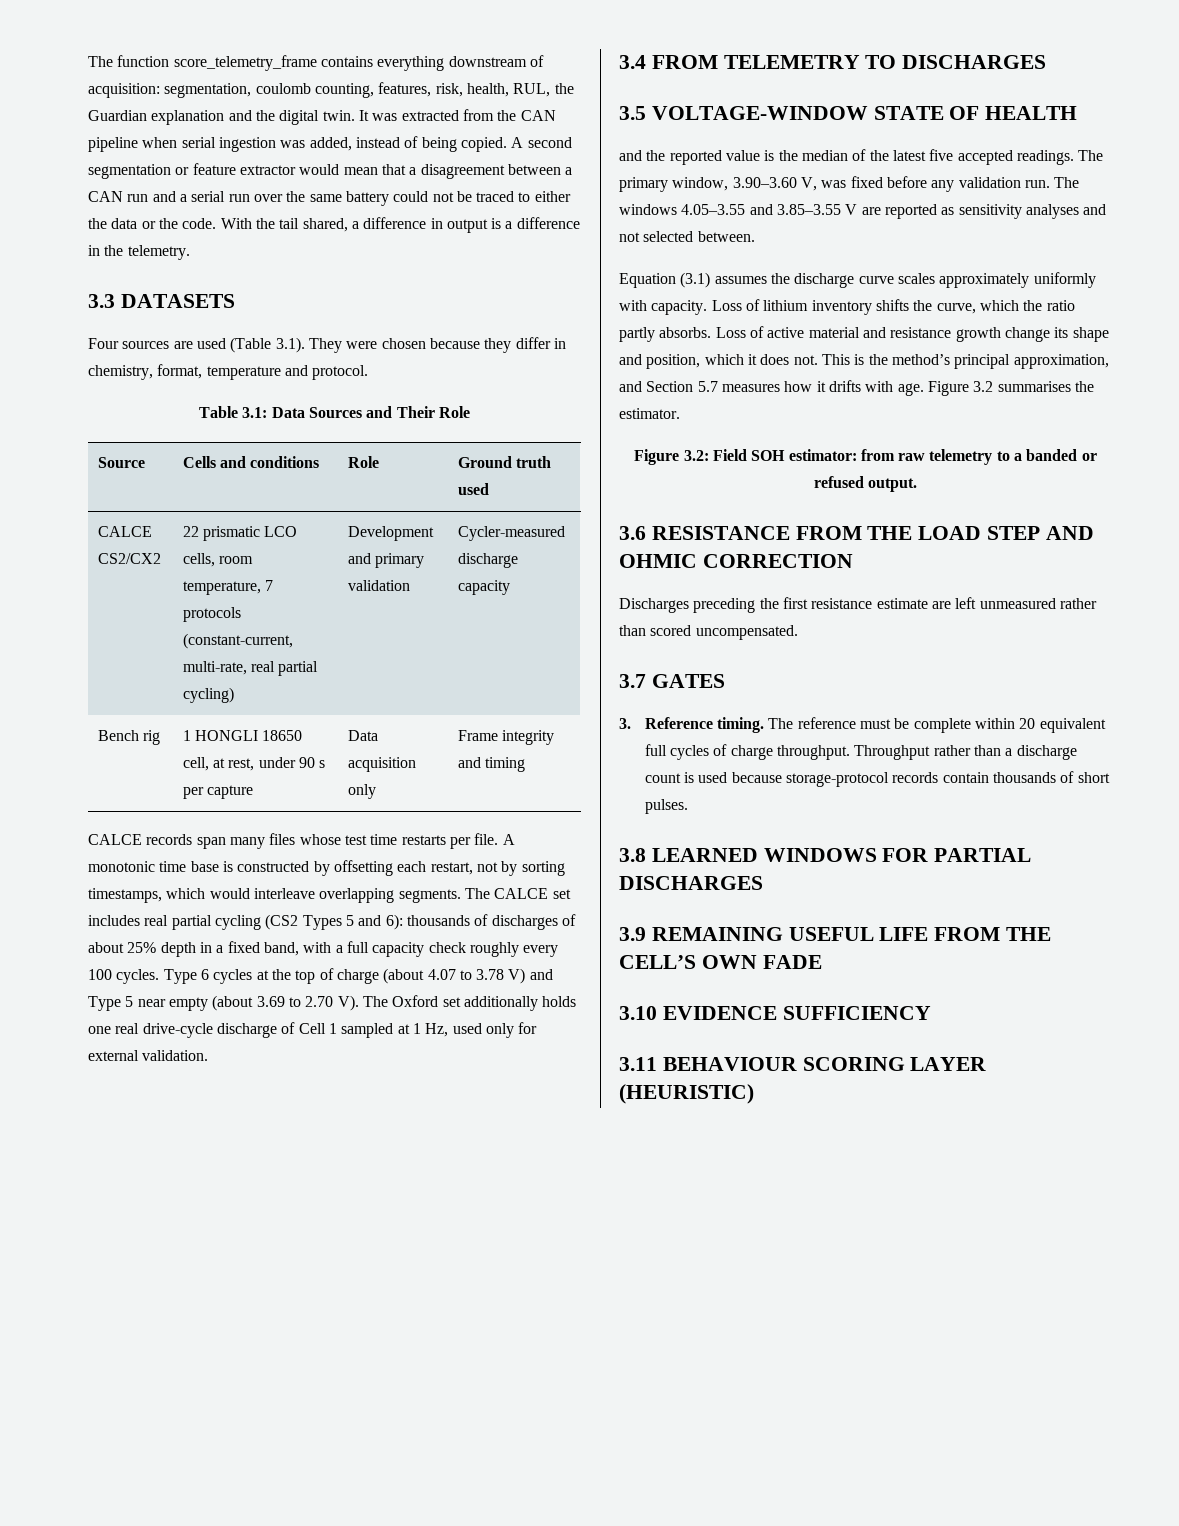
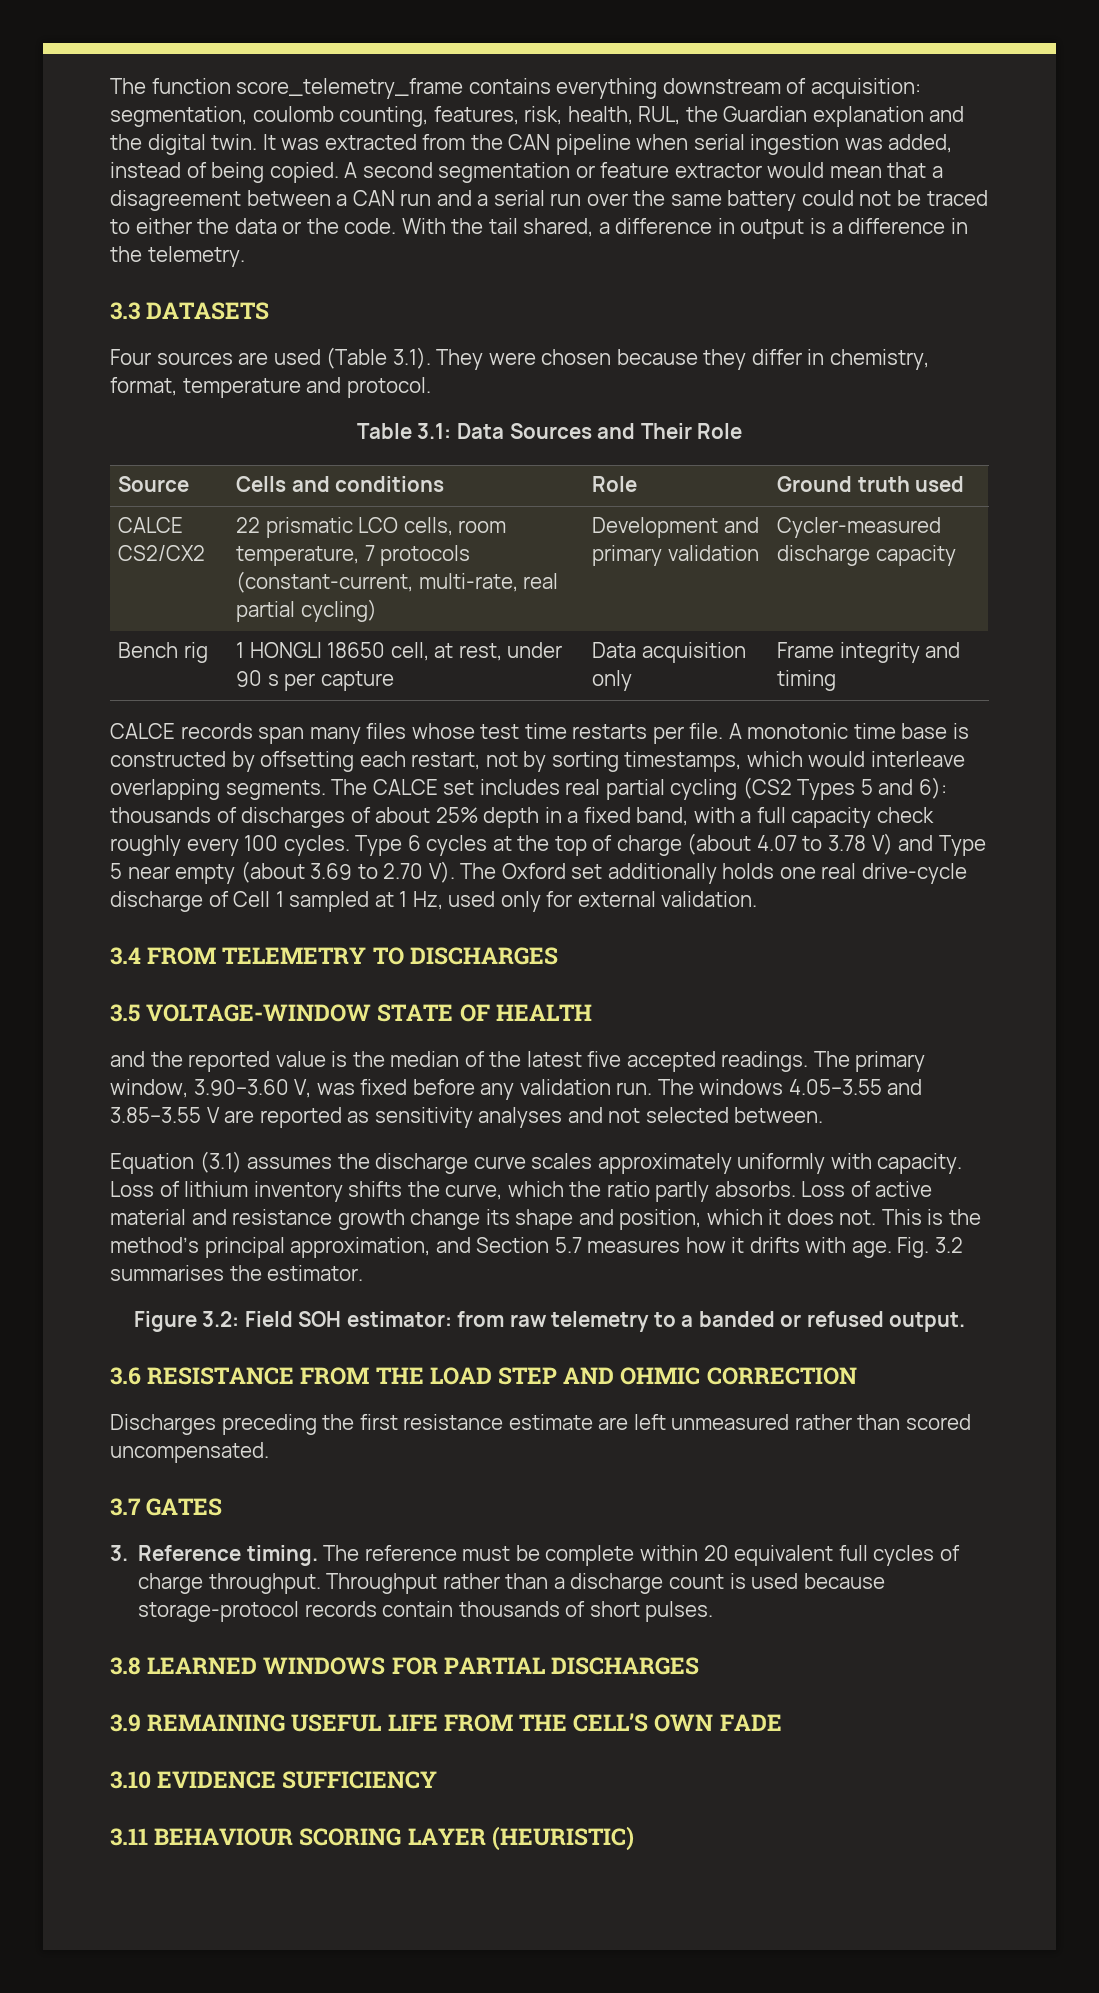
[927,381,969,396] Figure -> [897,1237,930,1258] Fig.

